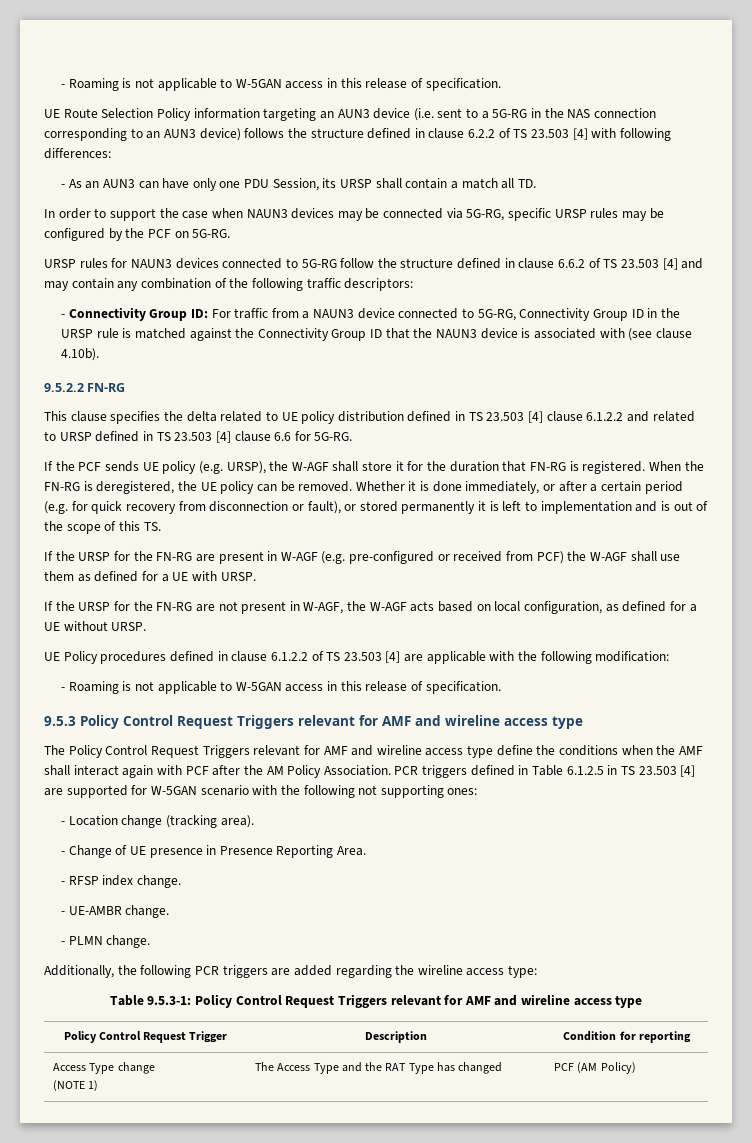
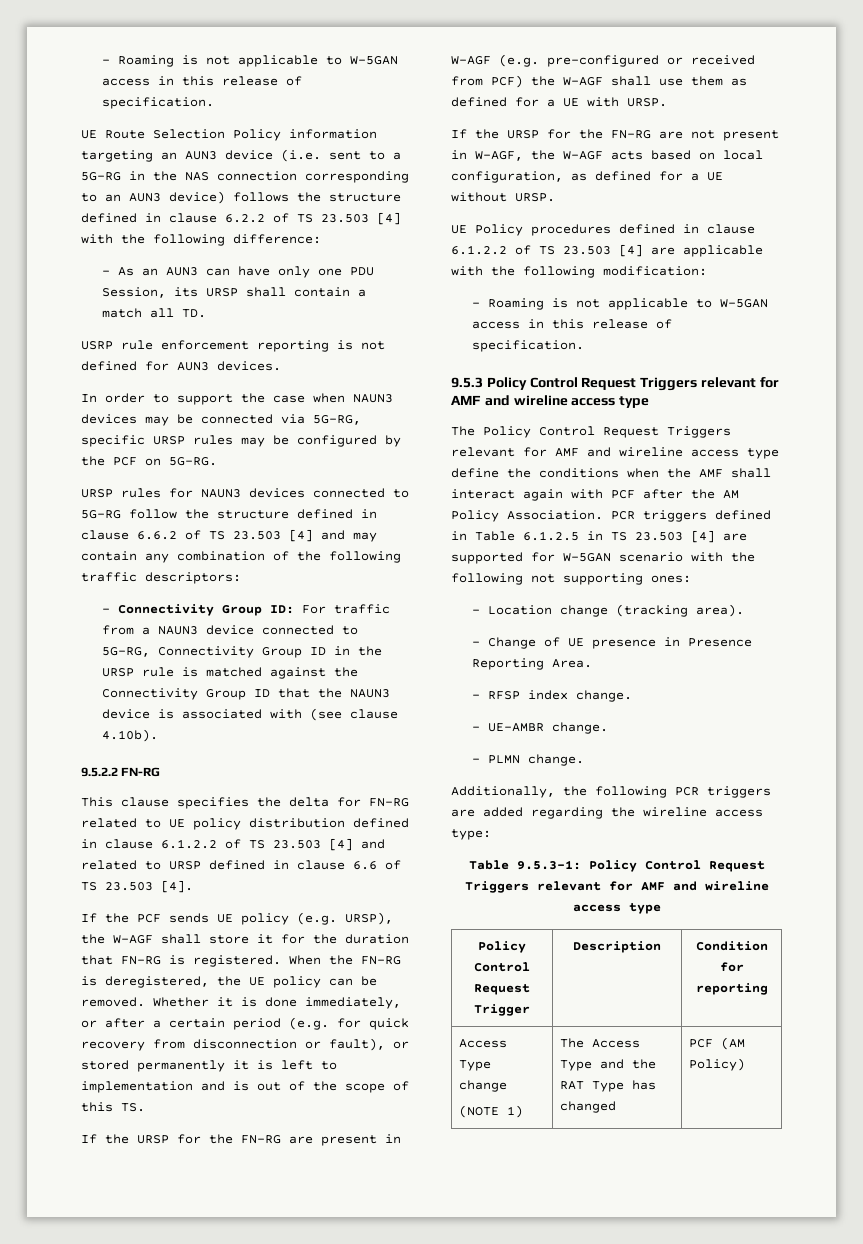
[619,128,671,141] [44,148,111,159] following differences: -> [121,234,321,246] the following difference:
(536, 183) none -> [81,340,385,352] [81,361,281,371] // USRP rule enforcement reporting is not defined for AUN3 devices.
(217, 416) none -> [337,797,409,807] for FN-RG
[468,411,624,423] TS 23.503 [4] clause 6.1.2.2 -> [105,838,353,851] clause 6.1.2.2 of TS 23.503 [4]
[156,431,353,443] TS 23.503 [4] clause 6.6 for 5G-RG. -> [297,860,401,870] [81,880,193,893] clause 6.6 of TS 23.503 [4].

